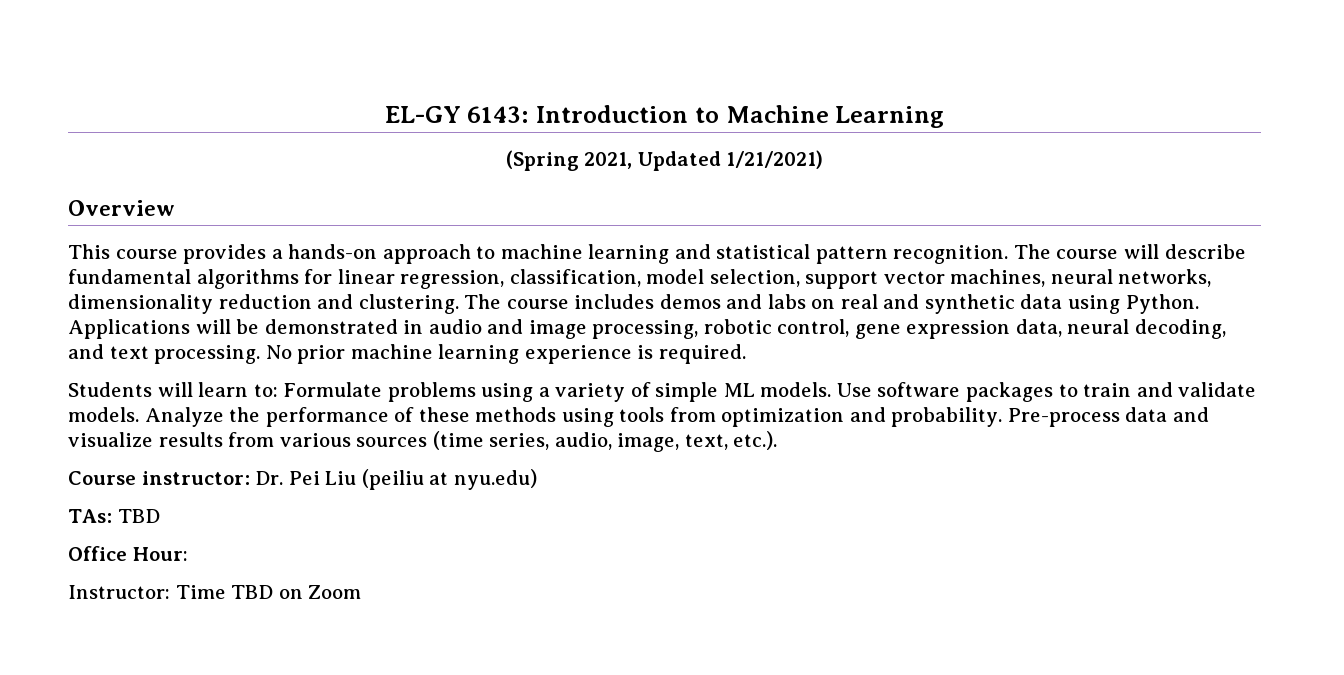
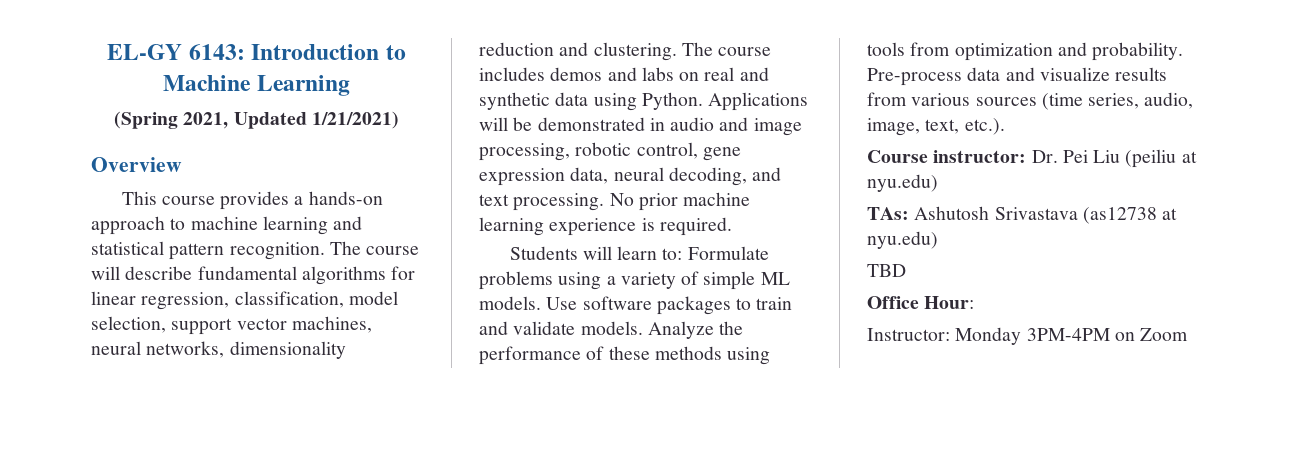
(112, 516) none -> [914,206,1178,224] [867,231,938,249] Ashutosh Srivastava (as12738 at nyu.edu) //
[175,585,274,599] Time TBD -> [955,327,1110,345] Monday 3PM-4PM

